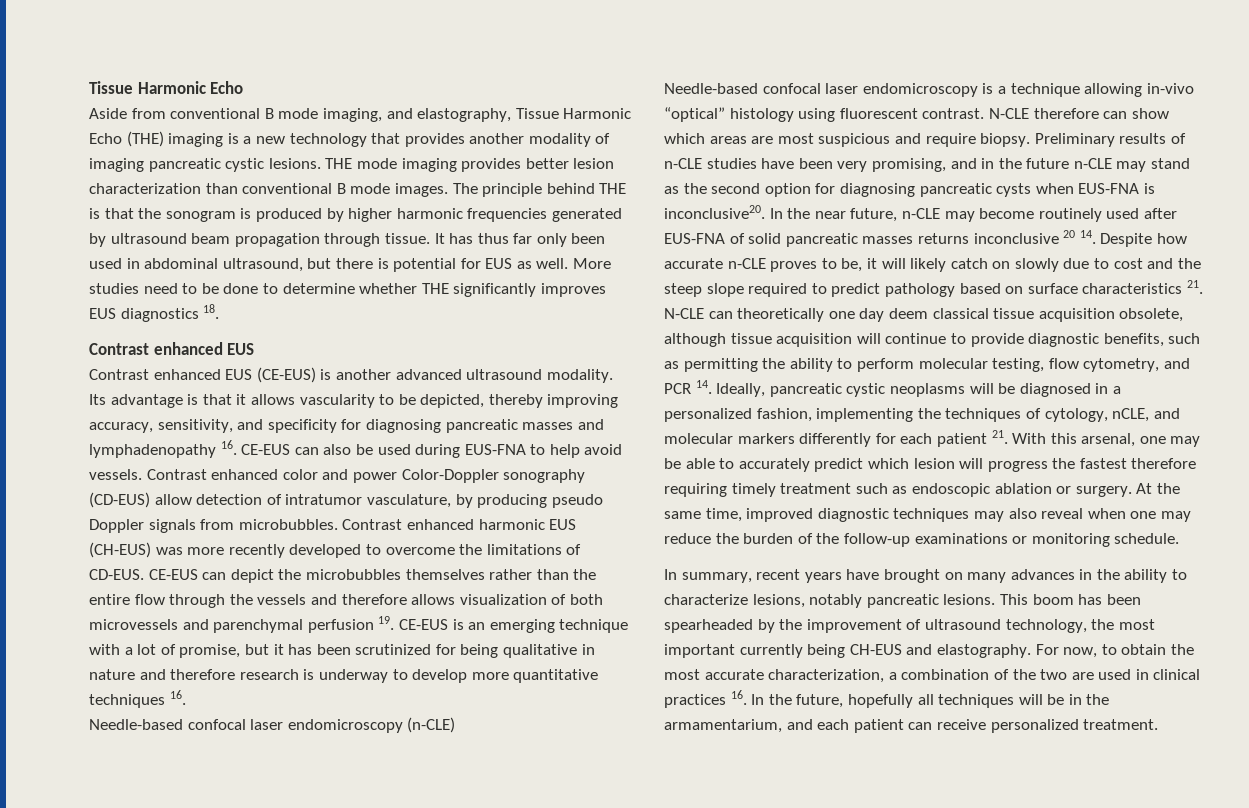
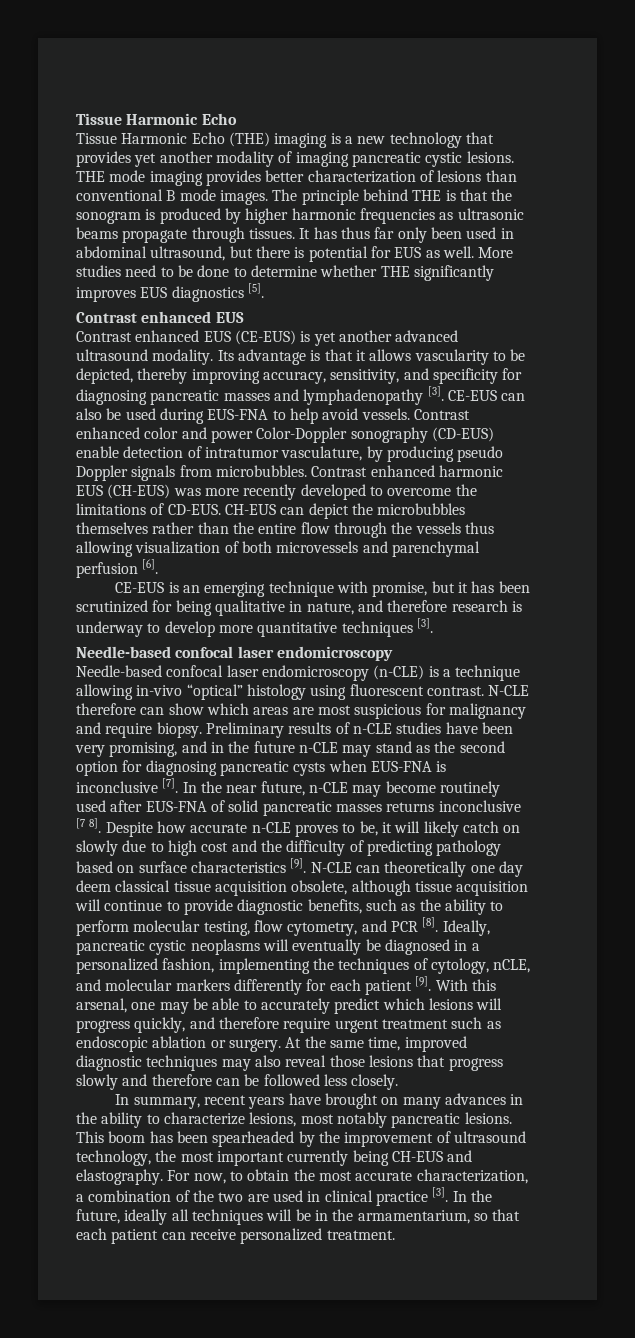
[89,108,512,122] Aside from conventional B mode imaging, and elastography, -> (237, 119) none
(465, 140) none -> [134,153,157,167] yet
[573,158,615,169] [89,183,201,194] lesion characterization -> [307,170,482,183] characterization of lesions
[551,208,622,222] [89,233,430,247] generated by ultrasound beam propagation through tissue. -> [439,208,524,220] [76,227,295,243] as ultrasonic beams propagate through tissues.
[203,304,220,319] 18. -> [247,283,264,298] [5].
(332, 374) none -> [313,332,336,346] yet
[220,440,237,455] 16. -> [427,386,444,401] [3].
[154,494,192,505] allow -> [76,446,119,458] enable
[148,569,198,580] CE-EUS -> [224,504,276,515] CH-EUS
[310,594,456,605] and therefore allows -> [464,522,494,534] [76,541,133,557] thus allowing
[378,616,395,630] 19. -> [142,559,159,574] [6]. //
[124,644,176,655] a lot of -> (368, 587) none
[89,669,135,680] nature -> [306,602,354,615] nature,
[169,690,186,705] 16. -> [416,618,433,633] [76,646,393,661] [3]. // Needle-based confocal laser endomicroscopy
[664,83,978,97] // Needle-based confocal laser endomicroscopy -> (425, 672) none
(891, 140) none -> [425,703,526,719] for malignancy
[664,205,765,219] inconclusive20. -> [76,778,179,793] inconclusive [7].
[1063,230,1096,244] 20 14. -> [76,818,102,833] [7 8].
(1110, 263) none -> [167,840,197,856] high
[664,283,881,297] steep slope required to predict -> [286,840,433,856] difficulty of predicting
[1186,280,1203,294] 21. -> [290,858,307,873] [9].
[683,358,758,372] permitting -> (416, 907) none
[695,380,712,394] 14. -> [422,917,439,932] [8].
(994, 388) none -> [292,939,362,955] eventually
[991,430,1008,444] 21. -> [415,976,432,991] [9].
[913,458,955,469] lesion -> [428,998,473,1010] lesions
[1052,458,1197,469] [664,483,776,497] the fastest therefore requiring timely -> [134,1017,379,1033] quickly, and therefore require urgent
[1087,508,1191,522] [664,533,1180,547] when one may reduce the burden of the follow-up examinations or monitoring schedule. -> [329,1055,503,1071] [76,1074,399,1090] those lesions that progress slowly and therefore can be followed less closely.
(805, 601) none -> [300,1114,334,1124] most
[664,690,747,708] practices 16. -> [375,1187,449,1206] practice [3].
[847,694,913,708] hopefully -> [124,1209,168,1225] ideally
[786,719,813,730] and -> [473,1209,521,1221] so that

